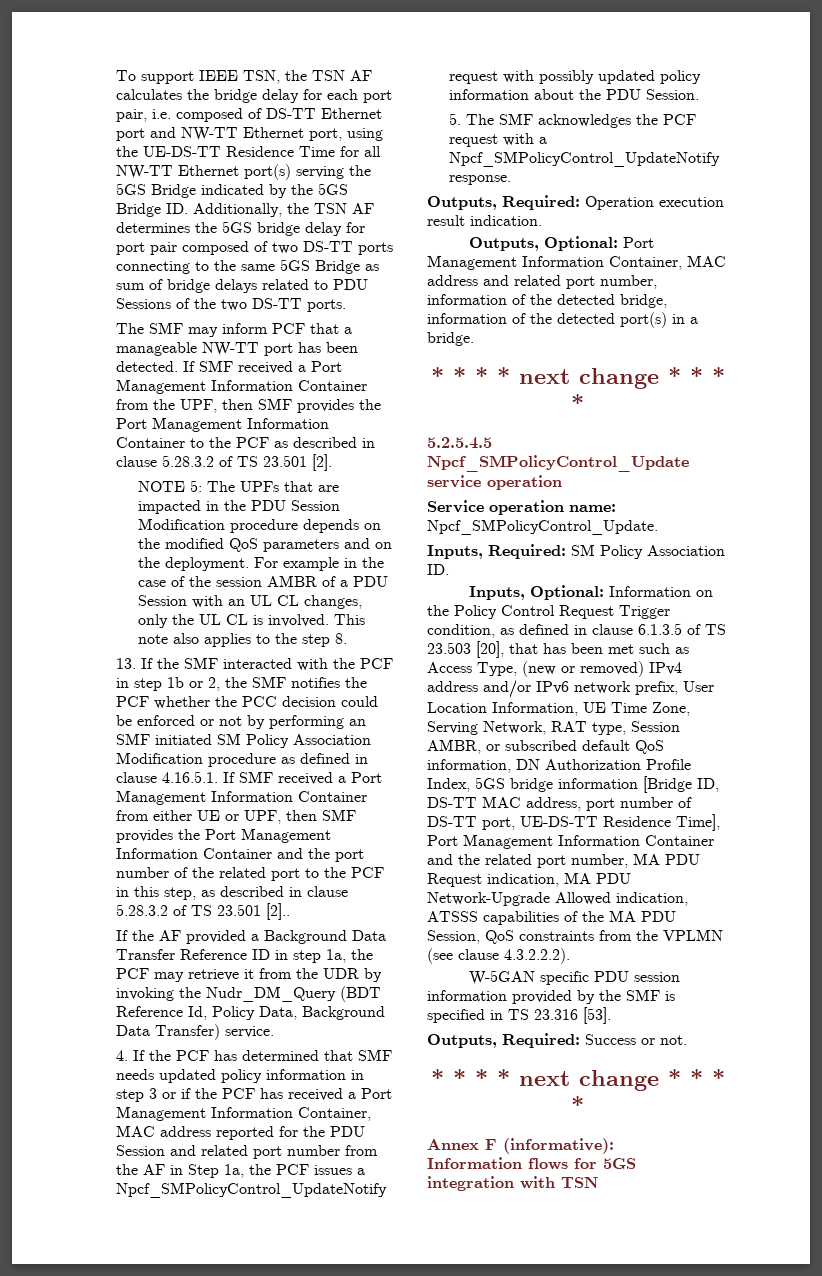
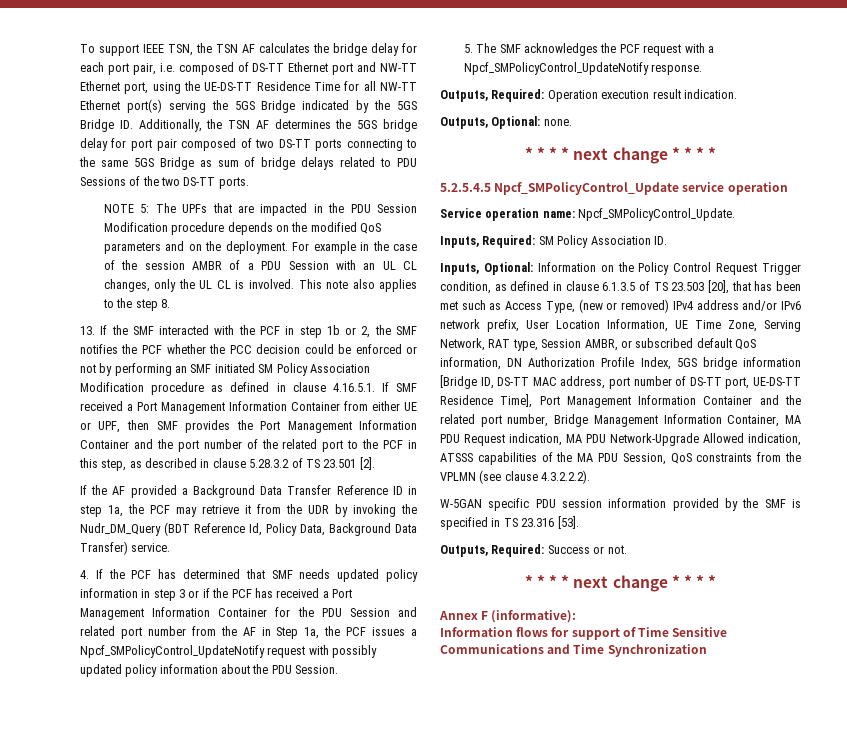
[116,322,353,337] [116,342,359,356] [116,360,343,374] [116,379,368,394] [116,398,382,413] [116,417,330,432] [116,437,376,448] [116,454,333,471] // The SMF may inform PCF that a manageable NW-TT port has been detected. If SMF received a Port Management Information Container from the UPF, then SMF provides the Port Management Information Container to the PCF as described in clause 5.28.3.2 of TS 23.501 [2]. -> (249, 183) none
[266,903,291,920] [2].. -> [359,457,375,470] [2].
[298,1107,372,1121] [116,1125,275,1140] Container, MAC address reported -> [218,608,268,617] Container
[622,237,654,248] [427,255,726,270] [427,275,657,289] [427,294,667,308] [427,312,698,328] [427,332,474,346] Port Management Information Container, MAC address and related port number, information of the detected bridge, information of the detected port(s) in a bridge. -> [543,119,572,126] none.
(628, 861) none -> [554,414,780,427] Bridge Management Information Container,
[603,1158,636,1169] [427,1176,598,1191] 5GS integration with TSN -> [571,627,728,640] [440,644,707,657] support of Time Sensitive Communications and Time Synchronization

